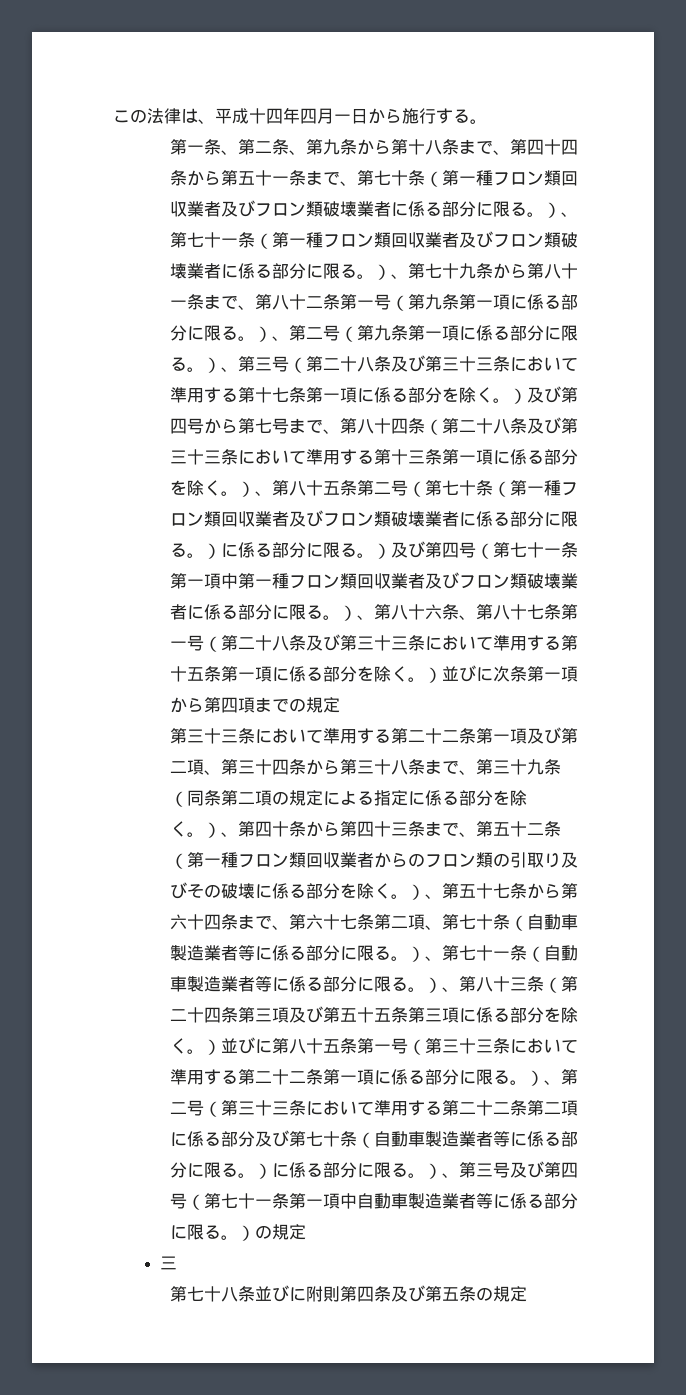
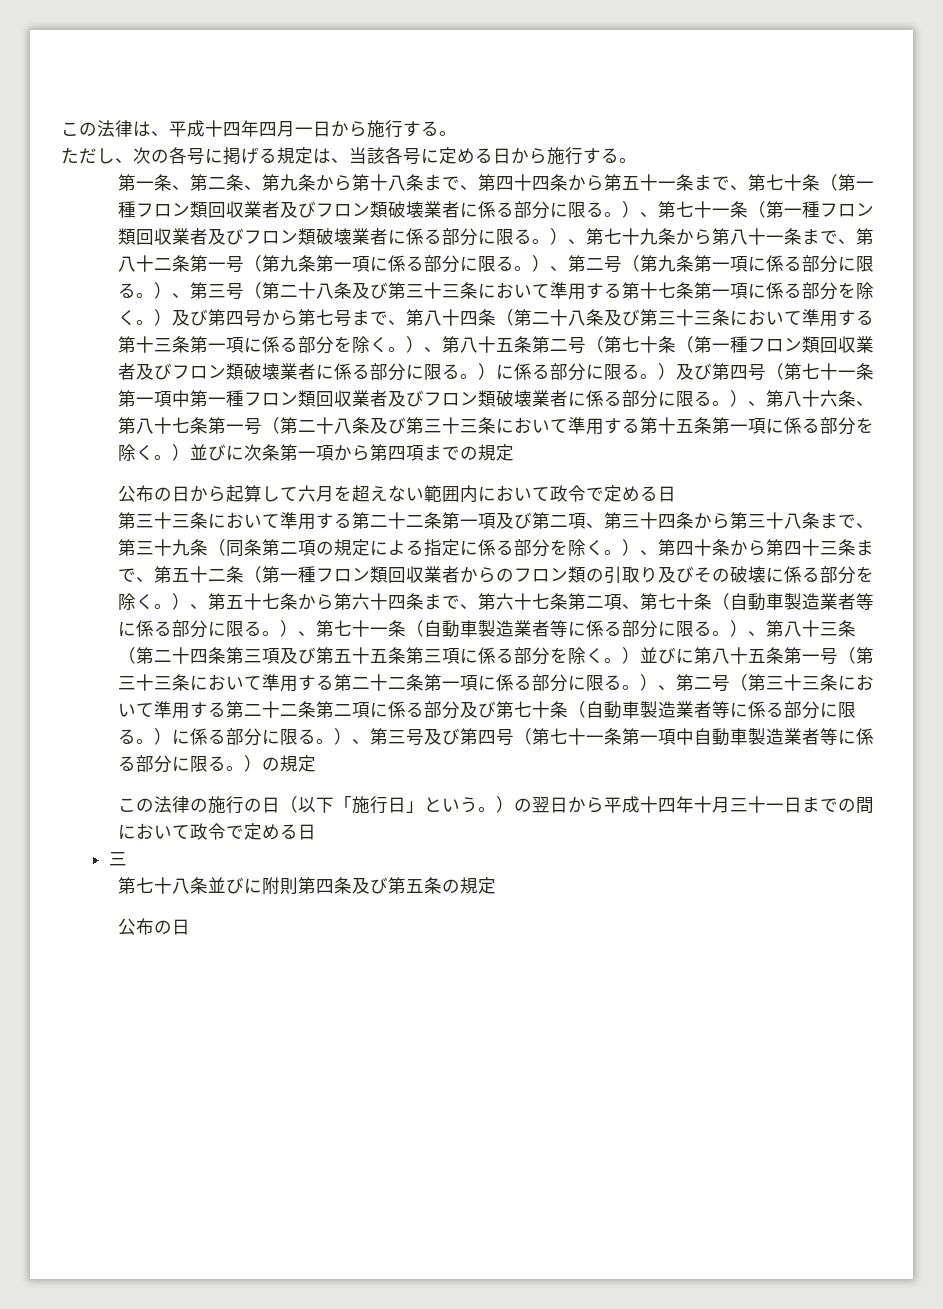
(487, 121) none -> [61,147,637,165] // ただし、次の各号に掲げる規定は、当該各号に定める日から施行する。
(341, 705) none -> [117,485,676,503] // 公布の日から起算して六月を超えない範囲内において政令で定める日
(307, 1232) none -> [117,796,874,814] [117,823,316,840] // この法律の施行の日（以下「施行日」という。）の翌日から平成十四年十月三十一日までの間において政令で定める日
(528, 1294) none -> [117,918,190,935] // 公布の日

